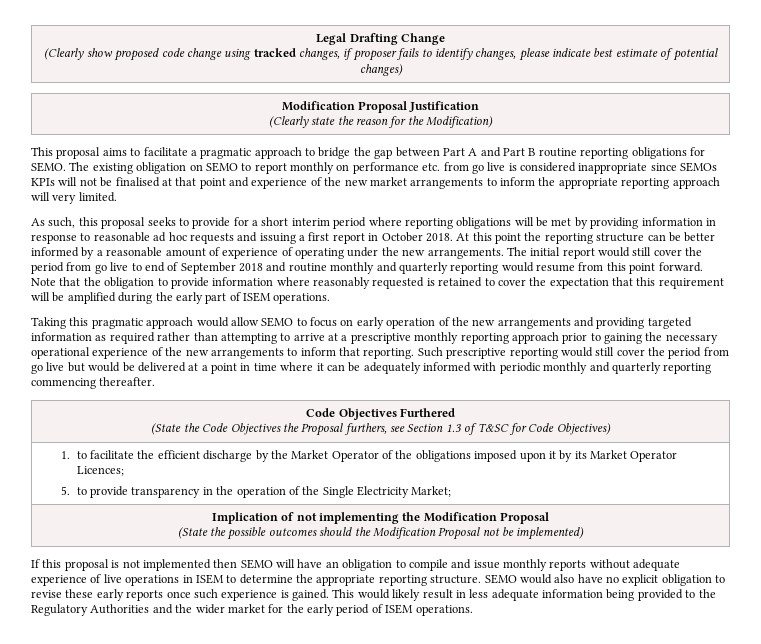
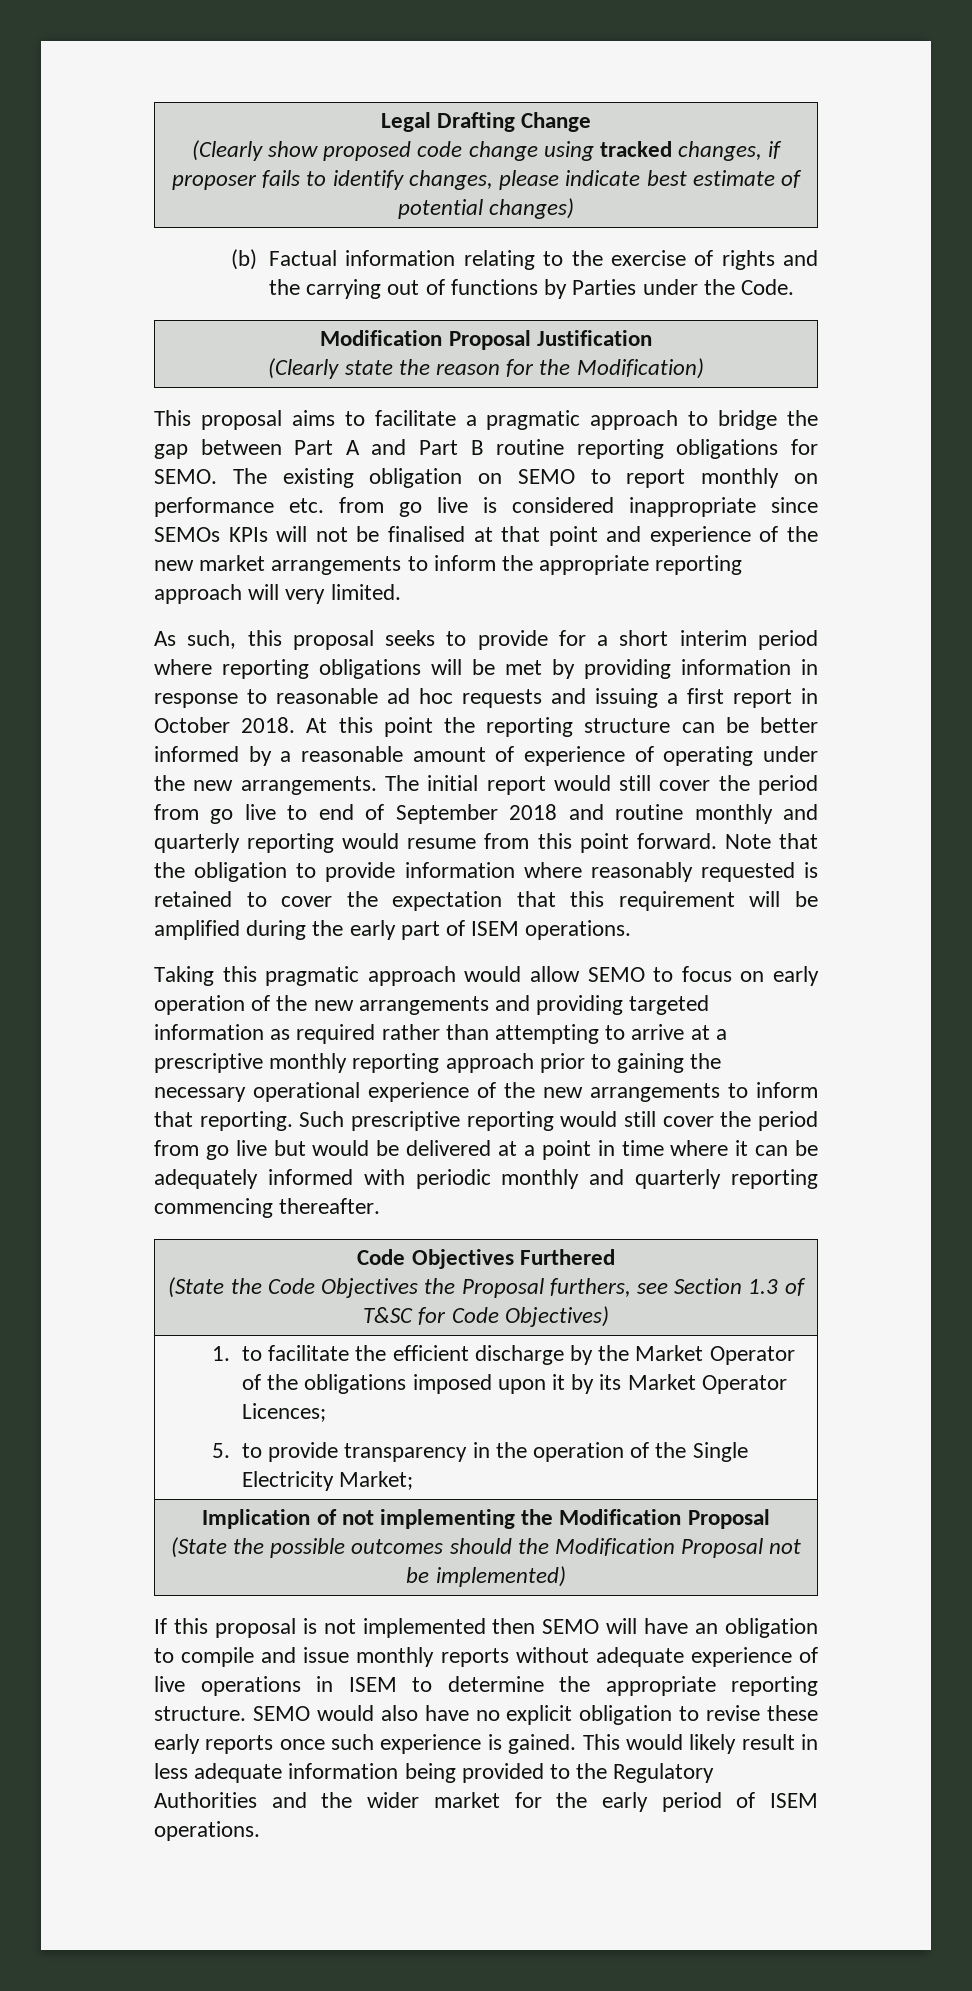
(403, 70) none -> [230,249,818,270] [269,279,794,299] // (b) Factual information relating to the exercise of rights and the carrying out of functions by Parties under the Code.

